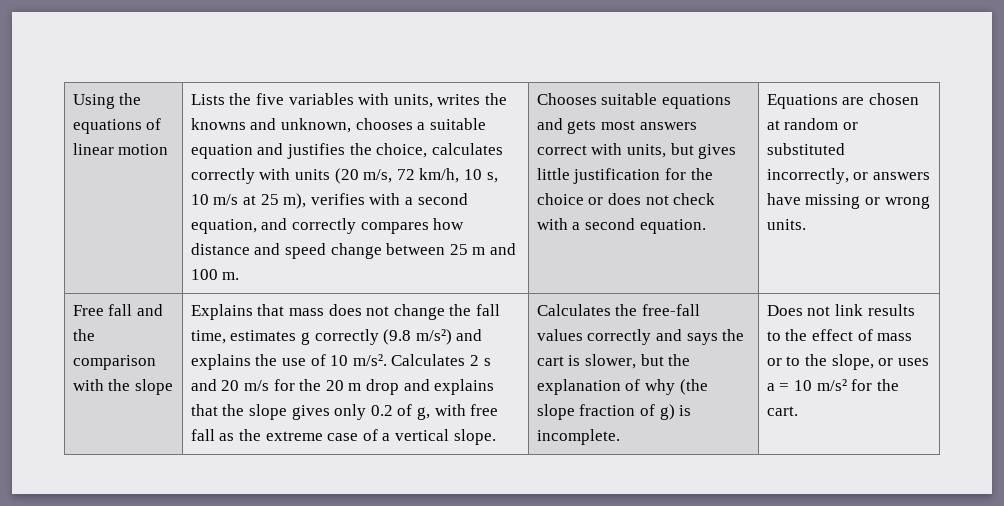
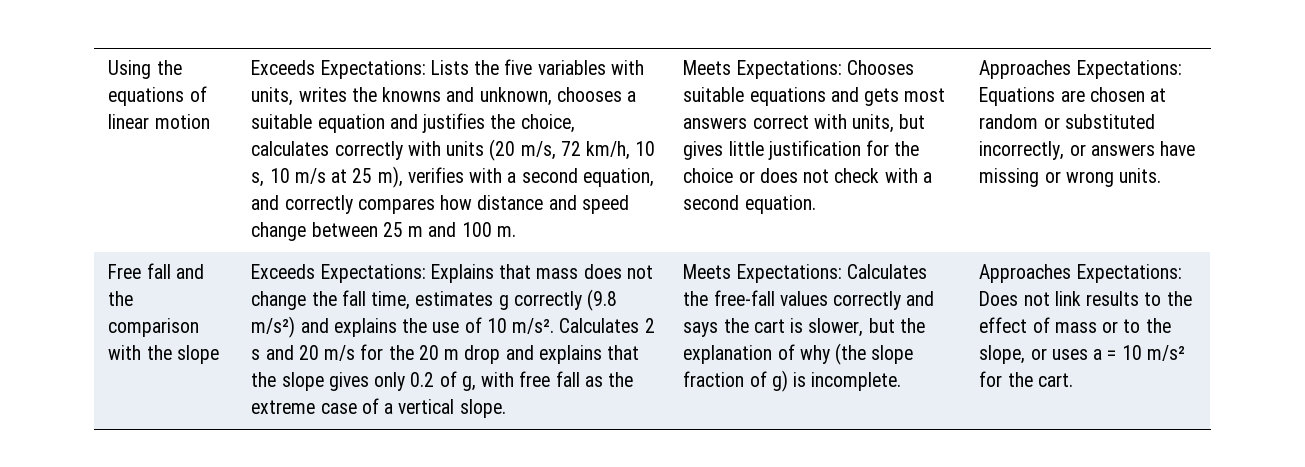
(169, 149) none -> [251,60,426,79] Exceeds Expectations:
(240, 276) none -> [683,60,842,79] Meets Expectations:
(706, 226) none -> [979,60,1182,79] Approaches Expectations:
(174, 387) none -> [251,264,426,283] Exceeds Expectations:
(496, 437) none -> [683,264,842,283] Meets Expectations:
(620, 437) none -> [979,264,1182,283] Approaches Expectations:

